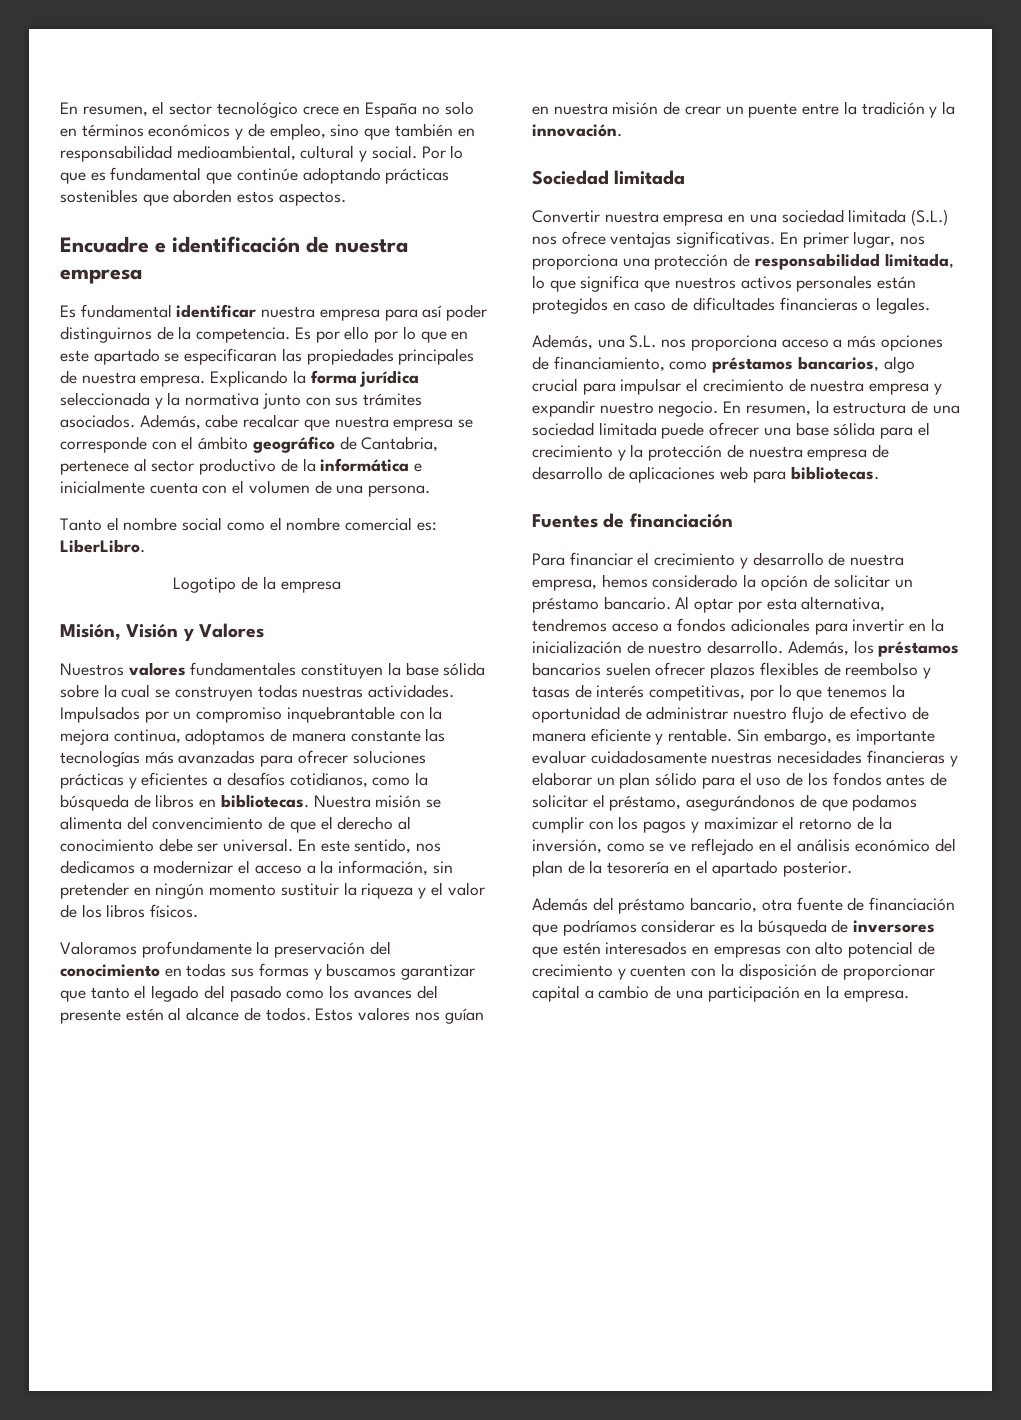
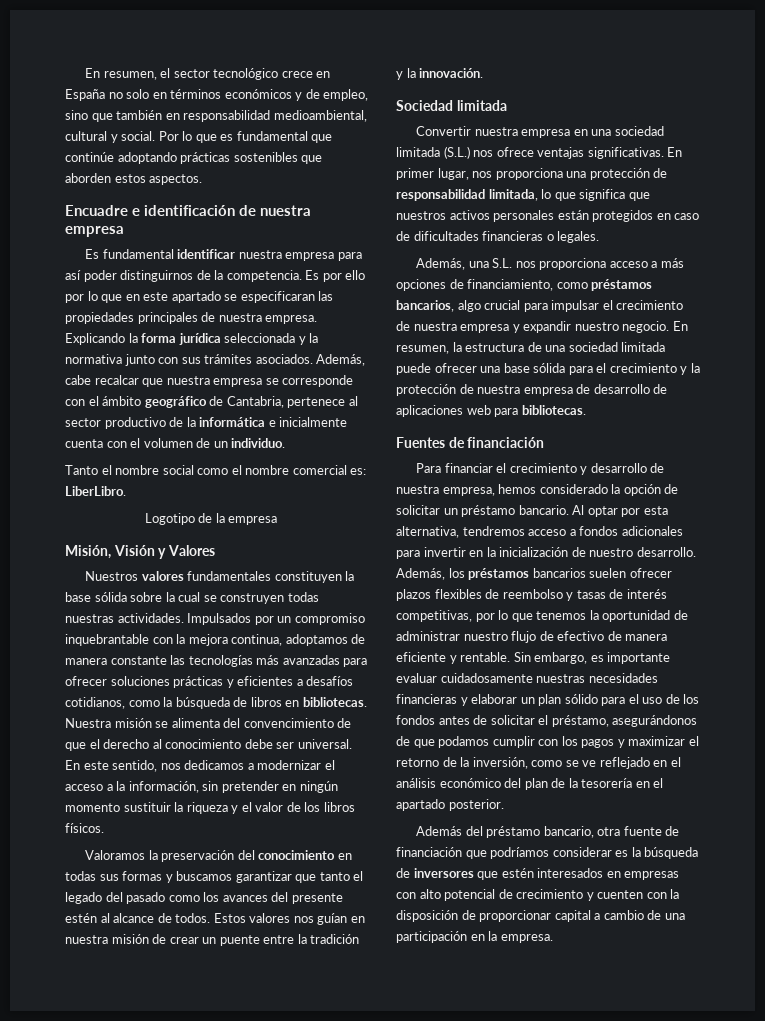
[336,485,431,497] una persona. -> [213,438,286,448] un individuo.
[141,941,252,958] profundamente -> (146, 855) none

